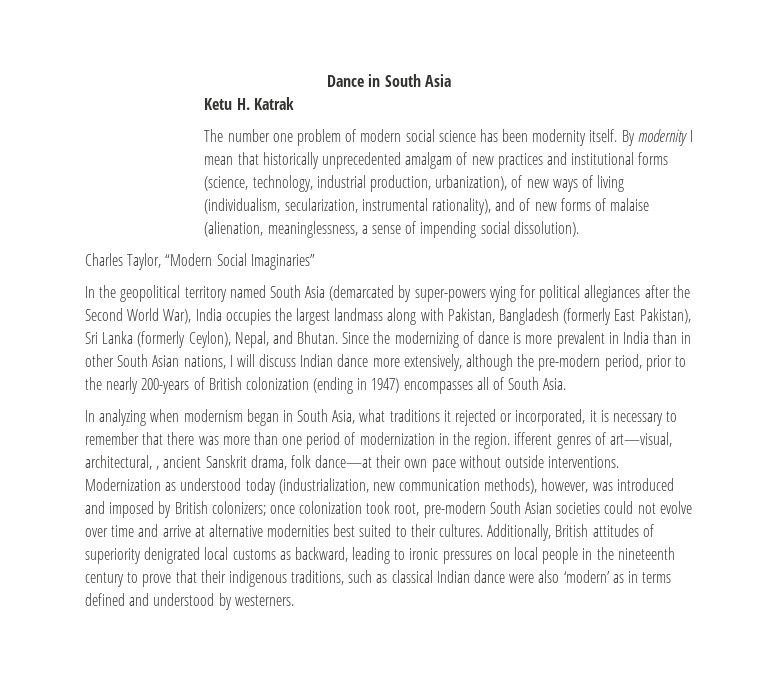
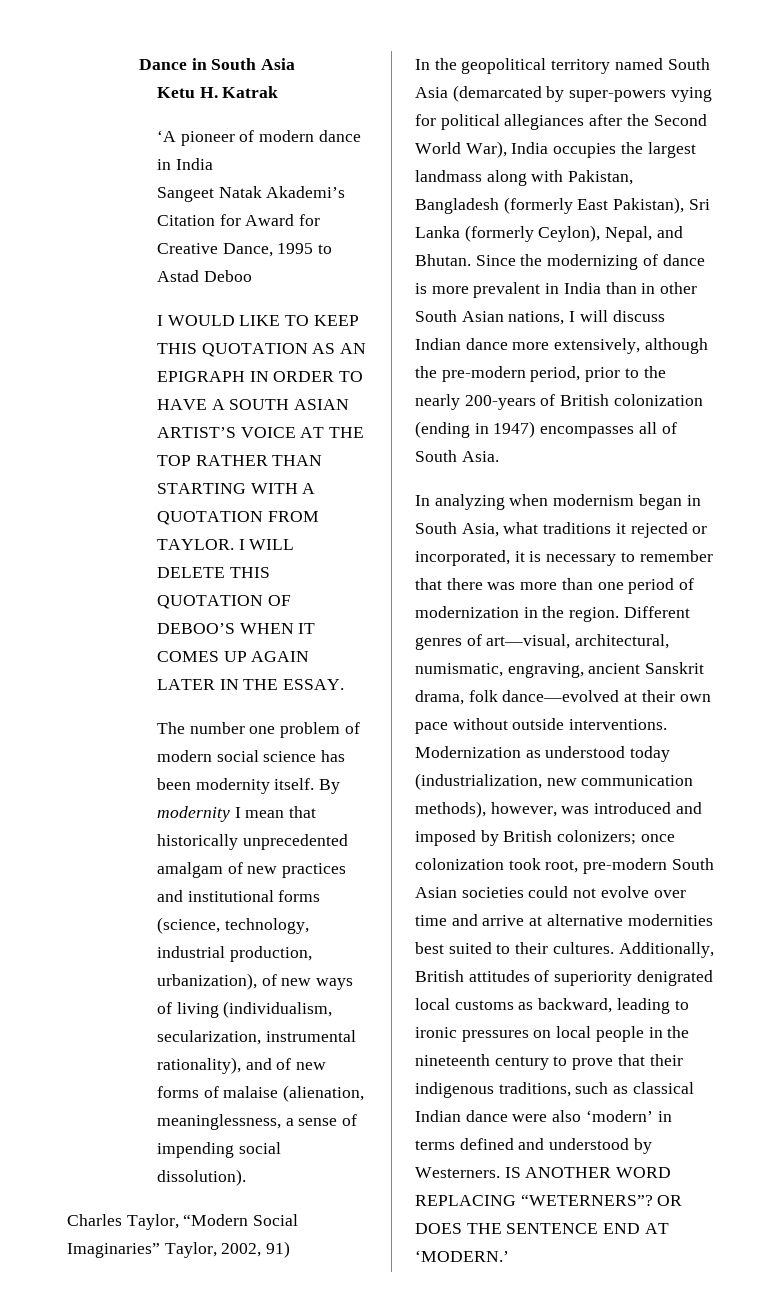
(294, 103) none -> [157,130,361,146] [157,158,213,170] [157,186,346,202] [157,214,321,226] [157,243,333,257] [157,270,252,282] [157,315,359,326] [157,343,367,357] [157,371,364,382] [157,399,350,410] [157,427,365,438] [157,455,323,466] [157,483,316,494] [157,511,319,525] [157,539,295,550] [157,567,270,578] [157,595,291,609] [157,623,316,634] [157,651,310,662] [157,679,345,690] // ‘A pioneer of modern dance in India // Sangeet Natak Akademi’s Citation for Award for Creative Dance, 1995 to Astad Deboo // I WOULD LIKE TO KEEP THIS QUOTATION AS AN EPIGRAPH IN ORDER TO HAVE A SOUTH ASIAN ARTIST’S VOICE AT THE TOP RATHER THAN STARTING WITH A QUOTATION FROM TAYLOR. I WILL DELETE THIS QUOTATION OF DEBOO’S WHEN IT COMES UP AGAIN LATER IN THE ESSAY.
(315, 262) none -> [164,1241,291,1258] Taylor, 2002, 91)
[514,432,553,445] ifferent -> [623,606,690,618] Different
[156,466,160,470] , -> [415,663,584,678] numismatic, engraving,
[315,455,373,468] dance—at -> [502,690,638,702] dance—evolved at
[612,574,624,583] as -> (653, 1116) none
[234,595,294,606] westerners. -> [415,1167,672,1178] [415,1194,683,1206] [415,1223,669,1234] [415,1250,509,1262] Westerners. IS ANOTHER WORD REPLACING “WETERNERS”? OR DOES THE SENTENCE END AT ‘MODERN.’

